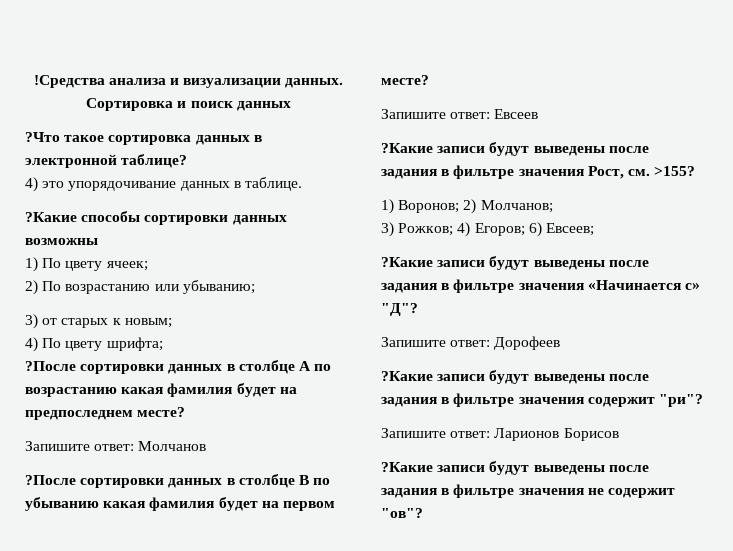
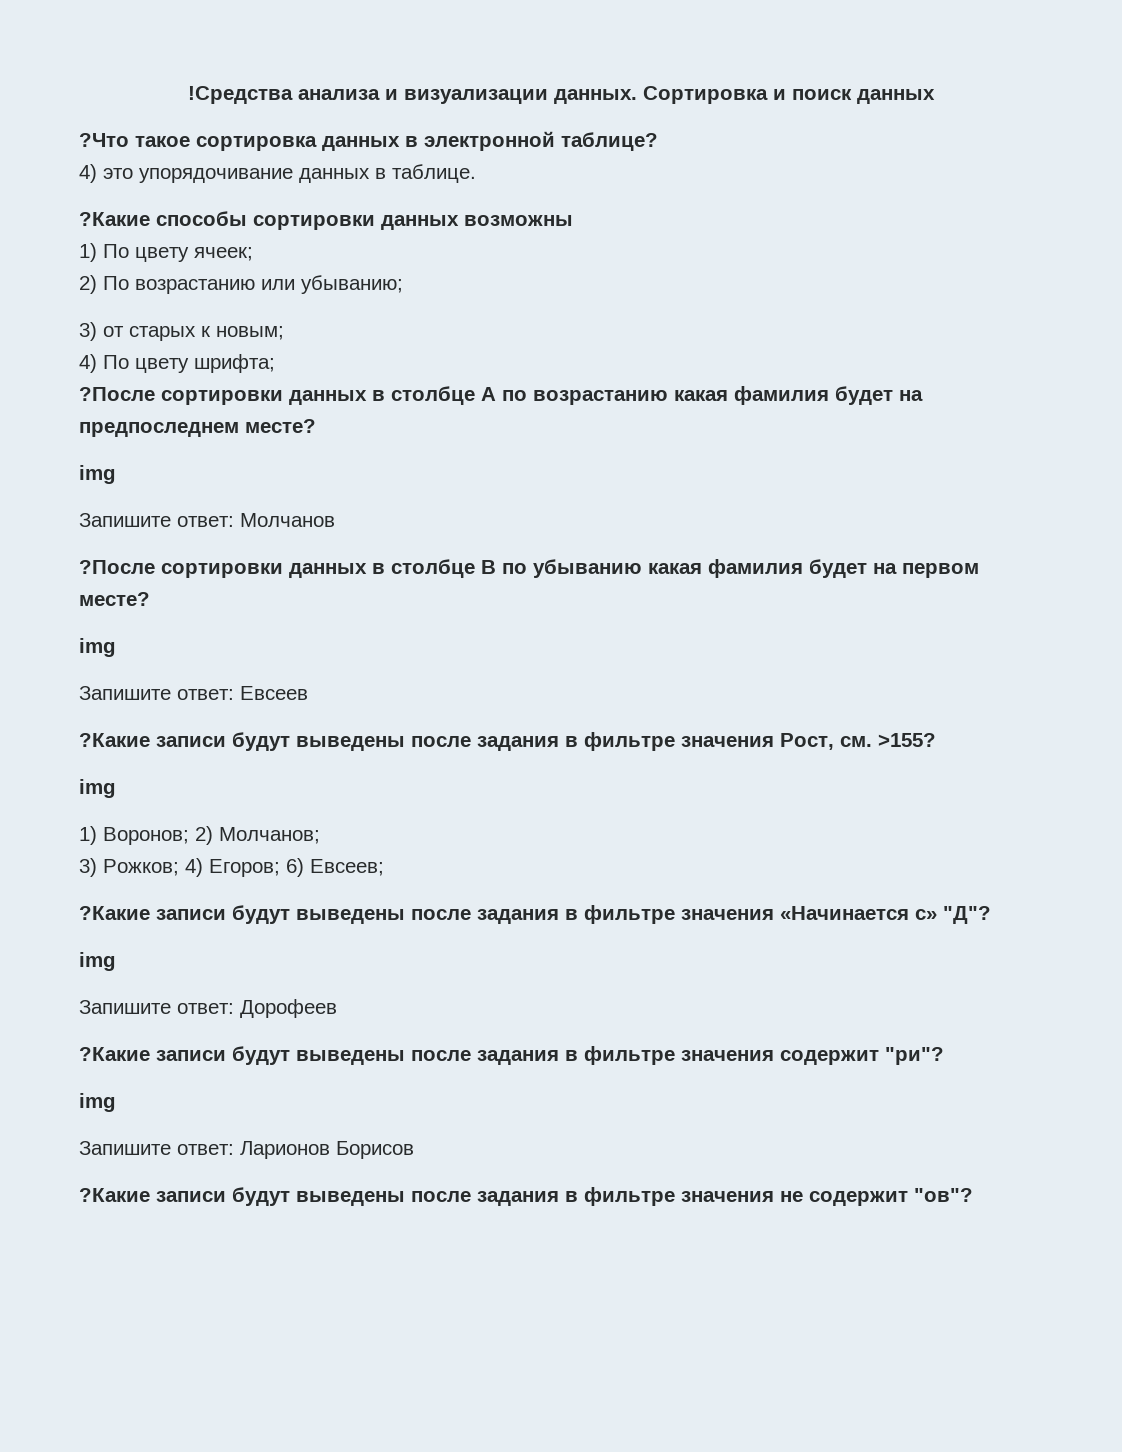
(186, 412) none -> [79,465,116,484] // img
(429, 80) none -> [79,638,116,657] // img
(696, 171) none -> [79,779,116,798] // img
(418, 309) none -> [79,952,116,971] // img
(703, 400) none -> [79,1093,116,1112] // img

